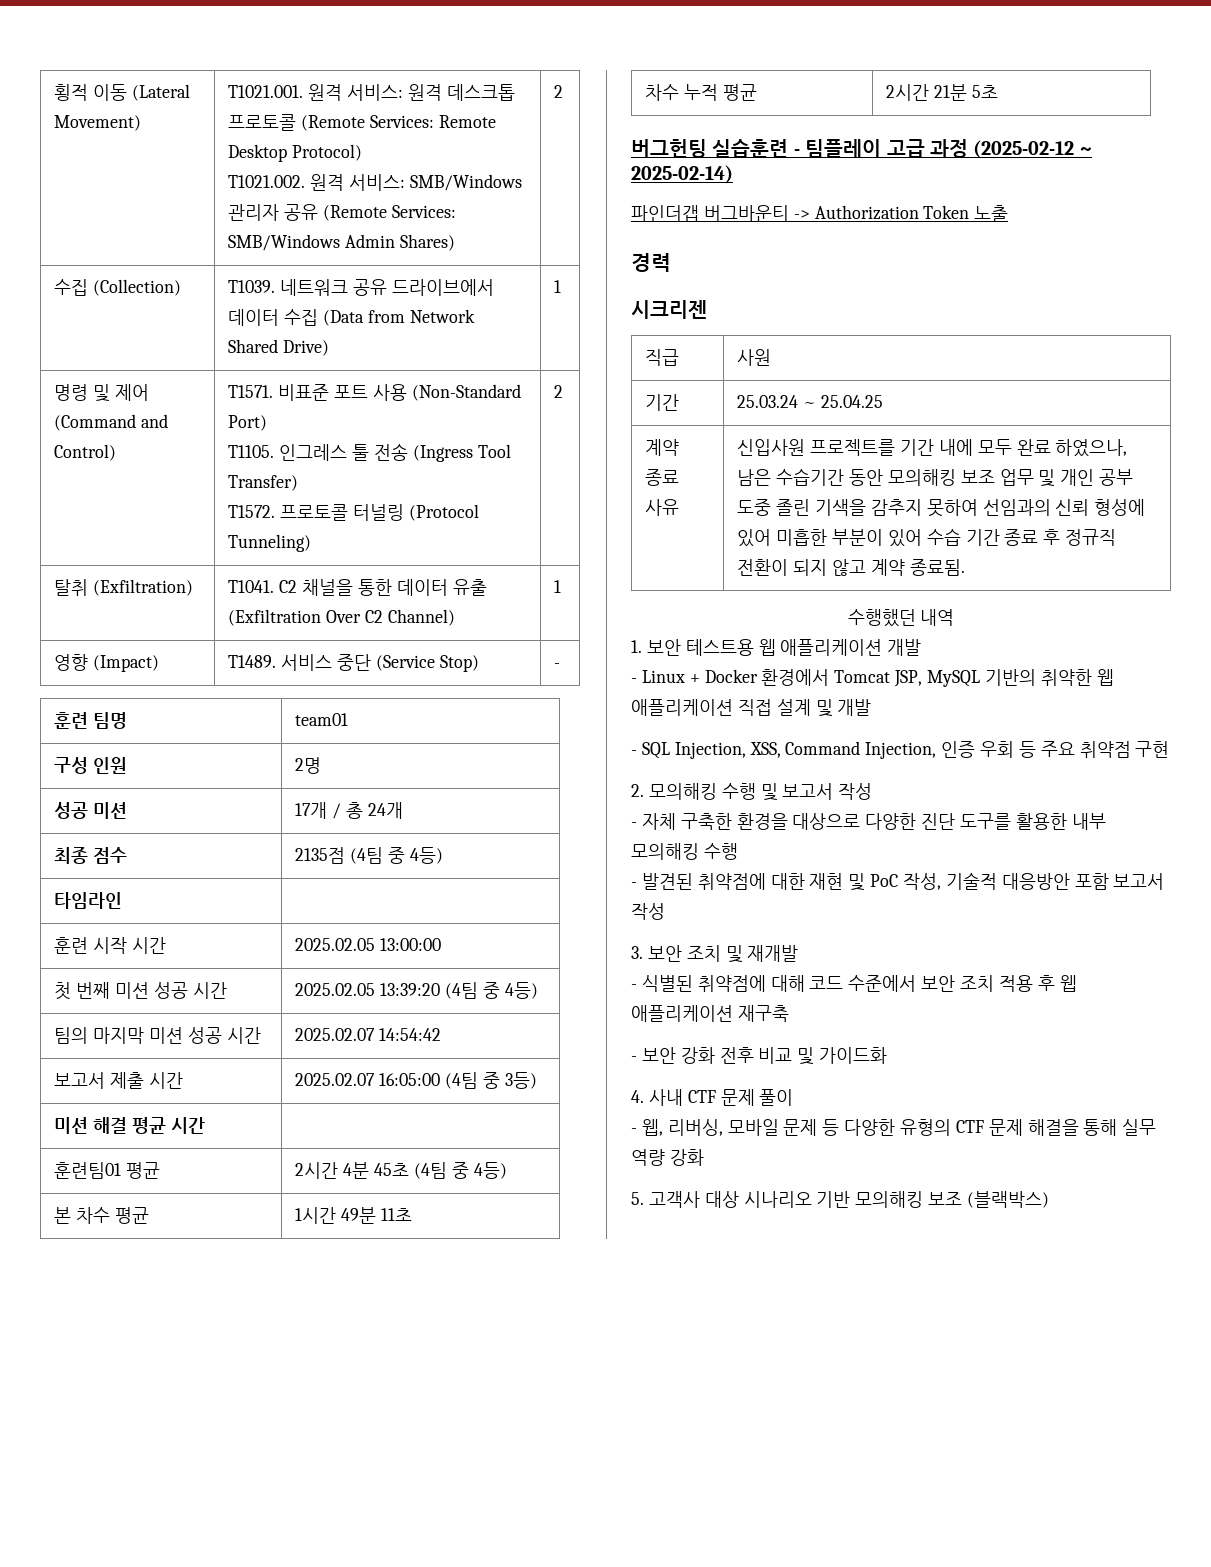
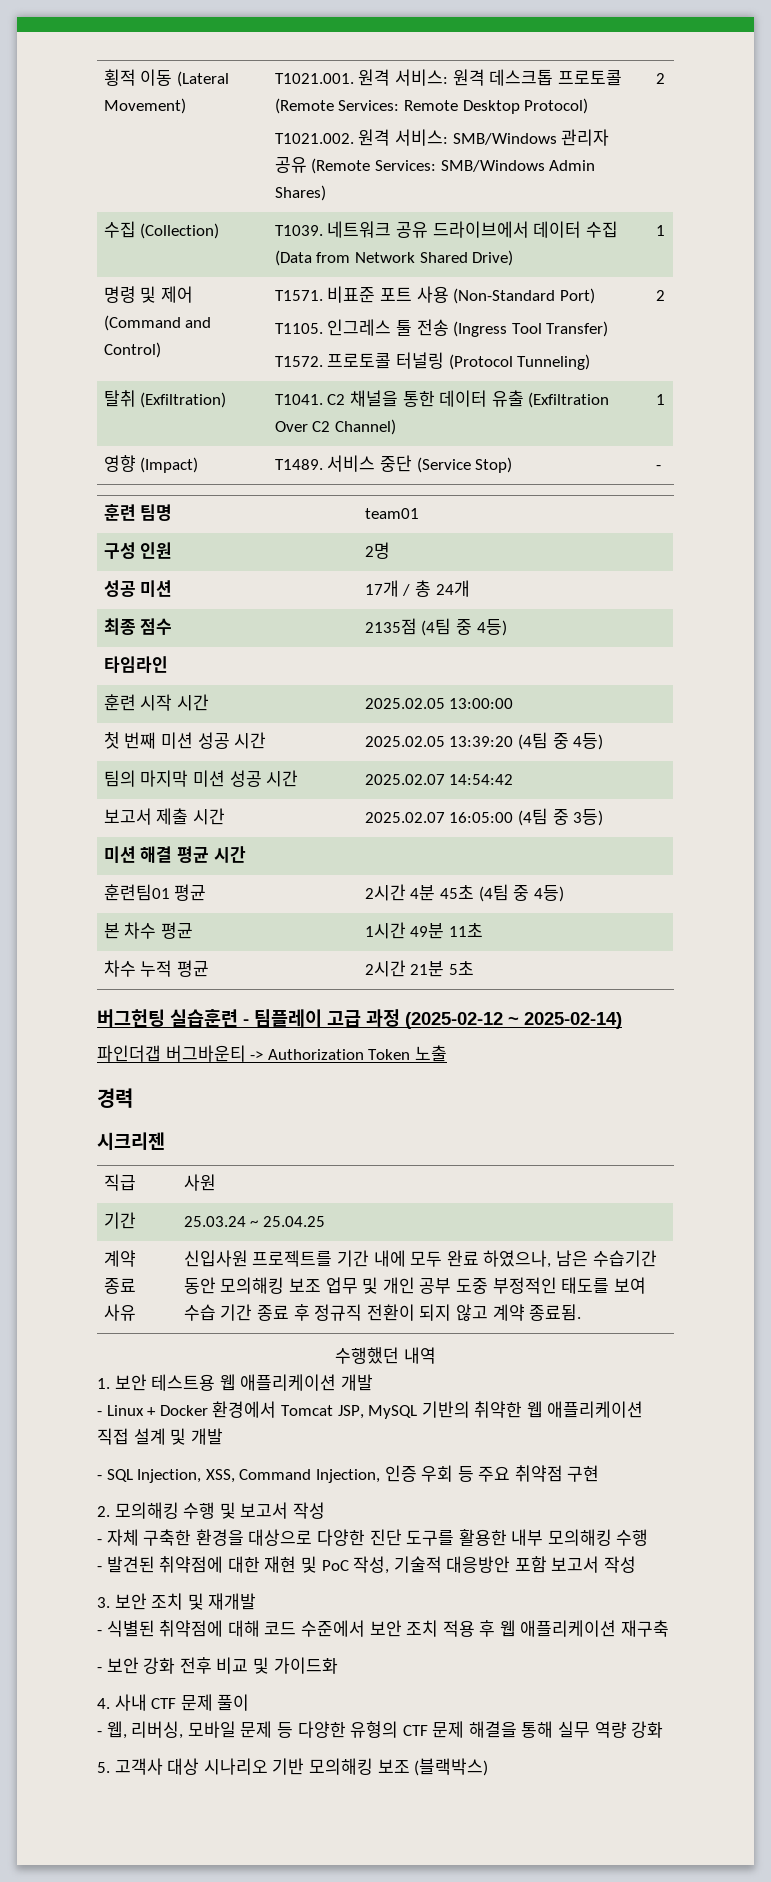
[776,499,1146,517] [737,529,922,547] 졸린 기색을 감추지 못하여 선임과의 신뢰 형성에 있어 미흡한 부분이 있어 -> [492,1277,646,1294] 부정적인 태도를 보여

